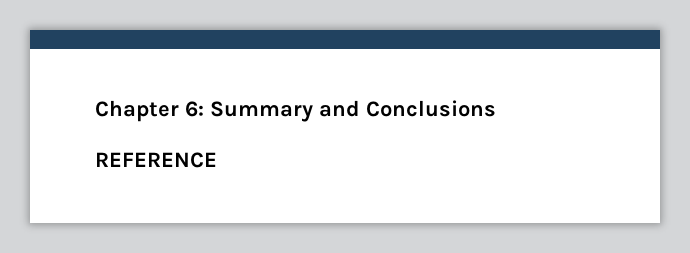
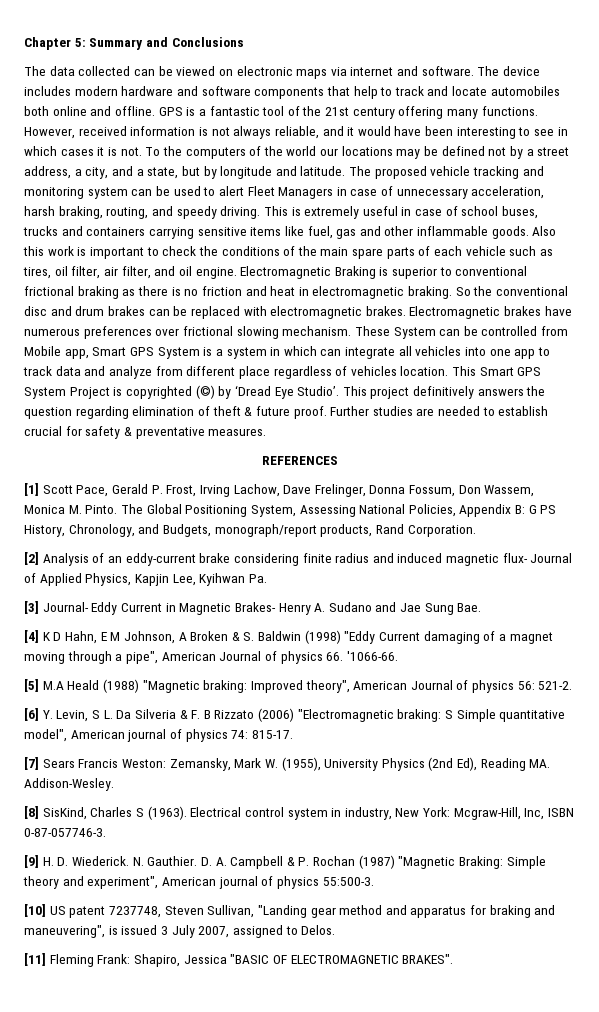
[184,101,204,117] 6: -> [74,38,86,47] 5:
[95,152,217,168] REFERENCE -> [24,66,541,79] [24,86,560,99] [24,106,538,119] [24,126,568,139] [24,146,570,159] [24,166,544,179] [24,186,545,199] [24,206,539,219] [23,226,557,239] [23,246,553,259] [23,266,528,279] [24,286,569,299] [24,306,572,319] [24,326,569,339] [24,346,550,359] [23,366,542,379] [24,385,546,399] [24,406,549,419] [24,426,267,439] [261,456,338,465] [24,483,535,497] [24,504,557,517] [24,524,476,537] [24,552,573,566] [24,573,267,586] [24,601,482,615] [24,630,553,644] [24,651,398,664] [24,679,573,693] [24,708,566,722] [24,729,293,742] [24,757,551,771] [24,778,114,791] [24,806,575,820] [24,828,106,837] [24,855,546,869] [23,876,374,889] [24,904,556,918] [24,925,336,938] [24,953,454,967] The data collected can be viewed on electronic maps via internet and software. The device includes modern hardware and software components that help to track and locate automobiles both online and offline. GPS is a fantastic tool of the 21st century offering many functions. However, received information is not always reliable, and it would have been interesting to see in which cases it is not. To the computers of the world our locations may be defined not by a street address, a city, and a state, but by longitude and latitude. The proposed vehicle tracking and monitoring system can be used to alert Fleet Managers in case of unnecessary acceleration, harsh braking, routing, and speedy driving. This is extremely useful in case of school buses, trucks and containers carrying sensitive items like fuel, gas and other inflammable goods. Also this work is important to check the conditions of the main spare parts of each vehicle such as tires, oil filter, air filter, and oil engine. Electromagnetic Braking is superior to conventional frictional braking as there is no friction and heat in electromagnetic braking. So the conventional disc and drum brakes can be replaced with electromagnetic brakes. Electromagnetic brakes have numerous preferences over frictional slowing mechanism. These System can be controlled from Mobile app, Smart GPS System is a system in which can integrate all vehicles into one app to track data and analyze from different place regardless of vehicles location. This Smart GPS System Project is copyrighted (©) by ‘Dread Eye Studio’. This project definitively answers the question regarding elimination of theft & future proof. Further studies are needed to establish crucial for safety & preventative measures. // REFERENCES // [1] Scott Pace, Gerald P. Frost, Irving Lachow, Dave Frelinger, Donna Fossum, Don Wassem, Monica M. Pinto. The Global Positioning System, Assessing National Policies, Appendix B: G PS History, Chronology, and Budgets, monograph/report products, Rand Corporation. // [2] Analysis of an eddy-current brake considering finite radius and induced magnetic flux- Journal of Applied Physics, Kapjin Lee, Kyihwan Pa. // [3] Journal- Eddy Current in Magnetic Brakes- Henry A. Sudano and Jae Sung Bae. // [4] K D Hahn, E M Johnson, A Broken & S. Baldwin (1998) "Eddy Current damaging of a magnet moving through a pipe", American Journal of physics 66. '1066-66. // [5] M.A Heald (1988) "Magnetic braking: Improved theory", American Journal of physics 56: 521-2. // [6] Y. Levin, S L. Da Silveria & F. B Rizzato (2006) "Electromagnetic braking: S Simple quantitative model", American journal of physics 74: 815-17. // [7] Sears Francis Weston: Zemansky, Mark W. (1955), University Physics (2nd Ed), Reading MA. Addison-Wesley. // [8] SisKind, Charles S (1963). Electrical control system in industry, New York: Mcgraw-Hill, Inc, ISBN 0-87-057746-3. // [9] H. D. Wiederick. N. Gauthier. D. A. Campbell & P. Rochan (1987) "Magnetic Braking: Simple theory and experiment", American journal of physics 55:500-3. // [10] US patent 7237748, Steven Sullivan, "Landing gear method and apparatus for braking and maneuvering", is issued 3 July 2007, assigned to Delos. // [11] Fleming Frank: Shapiro, Jessica "BASIC OF ELECTROMAGNETIC BRAKES".

